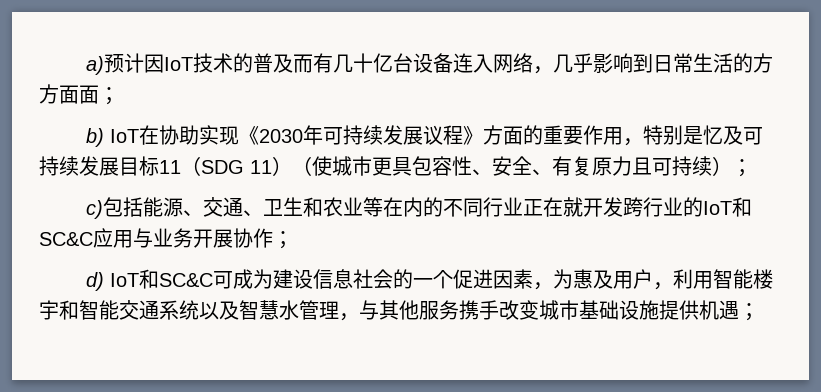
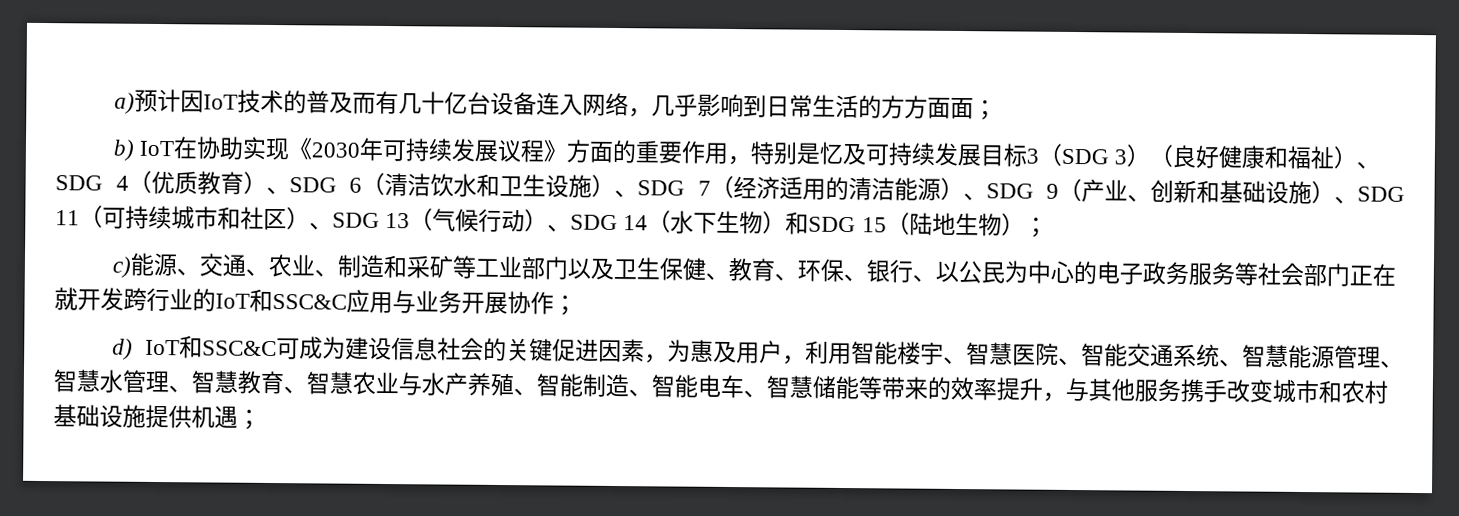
[159,156,712,176] 11（SDG 11）（使城市更具包容性、安全、有复原力且可持续 -> [1025,143,1380,170] [55,170,1405,205] [55,205,1002,237] 3（SDG 3）（良好健康和福祉）、SDG 4（优质教育）、SDG 6（清洁饮水和卫生设施）、SDG 7（经济适用的清洁能源）、SDG 9（产业、创新和基础设施）、SDG 11（可持续城市和社区）、SDG 13（气候行动）、SDG 14（水下生物）和SDG 15（陆地生物
[103,197,144,217] 包括 -> (131, 267) none
[263,197,524,217] 卫生和农业等在内的不同行业 -> [267,253,1350,287] 农业、制造和采矿等工业部门以及卫生保健、教育、环保、银行、以公民为中心的电子政务服务等社会部门
[39,232,93,246] SC&C -> [272,294,347,310] SSC&C
[159,273,214,287] SC&C -> [202,340,278,357] SSC&C
[413,270,454,289] 一个 -> [506,338,553,362] 关键
[59,300,339,320] 和智能交通系统以及智慧水管理 -> [943,342,1404,369] [53,369,1043,401] 、智慧医院、智能交通系统、智慧能源管理、智慧水管理、智慧教育、智慧农业与水产养殖、智能制造、智能电车、智慧储能等带来的效率提升
(579, 310) none -> [1318,380,1388,404] 和农村

